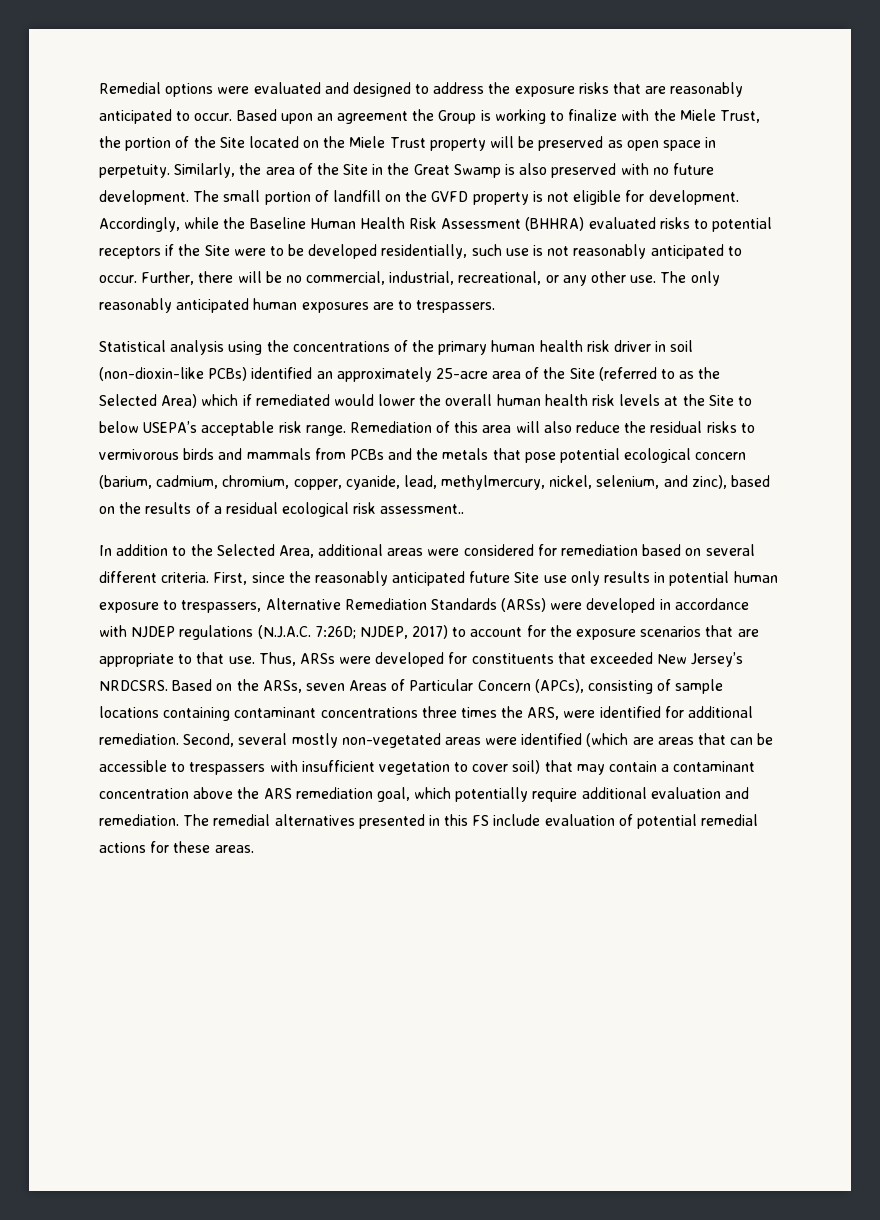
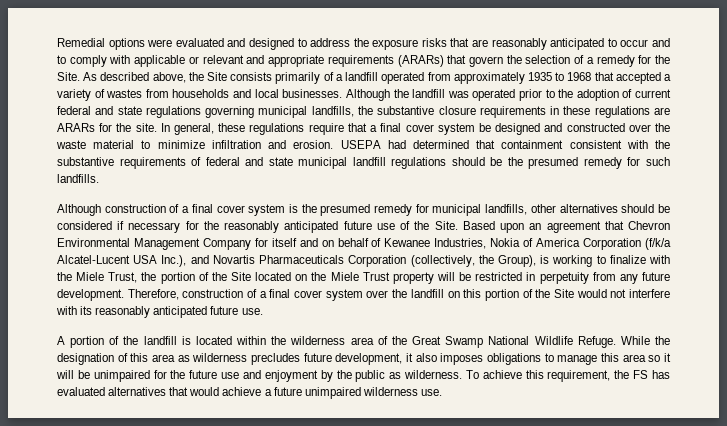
[194,109,477,124] occur. Based upon an agreement the Group -> [620,38,670,47] [57,55,670,67] [57,72,672,84] [57,89,671,101] [57,106,670,118] [57,123,671,135] [56,140,670,149] [57,157,670,169] [57,174,99,183] [57,204,670,216] [57,221,671,233] [57,238,671,250] [57,255,536,267] occur and to comply with applicable or relevant and appropriate requirements (ARARs) that govern the selection of a remedy for the Site. As described above, the Site consists primarily of a landfill operated from approximately 1935 to 1968 that accepted a variety of wastes from households and local businesses. Although the landfill was operated prior to the adoption of current federal and state regulations governing municipal landfills, the substantive closure requirements in these regulations are ARARs for the site. In general, these regulations require that a final cover system be designed and constructed over the waste material to minimize infiltration and erosion. USEPA had determined that containment consistent with the substantive requirements of federal and state municipal landfill regulations should be the presumed remedy for such landfills. // Although construction of a final cover system is the presumed remedy for municipal landfills, other alternatives should be considered if necessary for the reasonably anticipated future use of the Site. Based upon an agreement that Chevron Environmental Management Company for itself and on behalf of Kewanee Industries, Nokia of America Corporation (f/k/a Alcatel-Lucent USA Inc.), and Novartis Pharmaceuticals Corporation (collectively, the Group),
[538,136,717,151] [99,163,714,178] [99,190,739,205] [99,217,773,232] [99,244,742,259] [99,271,720,286] [99,298,496,313] [99,340,694,355] [99,367,721,382] [99,394,752,408] [99,421,755,436] [99,448,747,463] [99,475,771,490] [99,502,465,517] [99,544,755,558] [99,571,778,586] [99,598,749,613] [99,625,759,640] [99,652,744,667] [99,679,724,694] [99,706,754,721] [99,733,774,748] [99,760,756,775] [99,787,750,802] [99,814,759,829] [99,841,254,853] preserved as open space in perpetuity. Similarly, the area of the Site in the Great Swamp is also preserved with no future development. The small portion of landfill on the GVFD property is not eligible for development. Accordingly, while the Baseline Human Health Risk Assessment (BHHRA) evaluated risks to potential receptors if the Site were to be developed residentially, such use is not reasonably anticipated to occur. Further, there will be no commercial, industrial, recreational, or any other use. The only reasonably anticipated human exposures are to trespassers. // Statistical analysis using the concentrations of the primary human health risk driver in soil (non-dioxin-like PCBs) identified an approximately 25-acre area of the Site (referred to as the Selected Area) which if remediated would lower the overall human health risk levels at the Site to below USEPA’s acceptable risk range. Remediation of this area will also reduce the residual risks to vermivorous birds and mammals from PCBs and the metals that pose potential ecological concern (barium, cadmium, chromium, copper, cyanide, lead, methylmercury, nickel, selenium, and zinc), based on the results of a residual ecological risk assessment.. // In addition to the Selected Area, additional areas were considered for remediation based on several different criteria. First, since the reasonably anticipated future Site use only results in potential human exposure to trespassers, Alternative Remediation Standards (ARSs) were developed in accordance with NJDEP regulations (N.J.A.C. 7:26D; NJDEP, 2017) to account for the exposure scenarios that are appropriate to that use. Thus, ARSs were developed for constituents that exceeded New Jersey’s NRDCSRS. Based on the ARSs, seven Areas of Particular Concern (APCs), consisting of sample locations containing contaminant concentrations three times the ARS, were identified for additional remediation. Second, several mostly non-vegetated areas were identified (which are areas that can be accessible to trespassers with insufficient vegetation to cover soil) that may contain a contaminant concentration above the ARS remediation goal, which potentially require additional evaluation and remediation. The remedial alternatives presented in this FS include evaluation of potential remedial actions for these areas. -> [475,272,670,284] [57,289,670,301] [56,306,263,318] [57,336,670,348] [57,353,671,365] [56,370,671,382] [57,387,442,399] restricted in perpetuity from any future development. Therefore, construction of a final cover system over the landfill on this portion of the Site would not interfere with its reasonably anticipated future use. // A portion of the landfill is located within the wilderness area of the Great Swamp National Wildlife Refuge. While the designation of this area as wilderness precludes future development, it also imposes obligations to manage this area so it will be unimpaired for the future use and enjoyment by the public as wilderness. To achieve this requirement, the FS has evaluated alternatives that would achieve a future unimpaired wilderness use.

